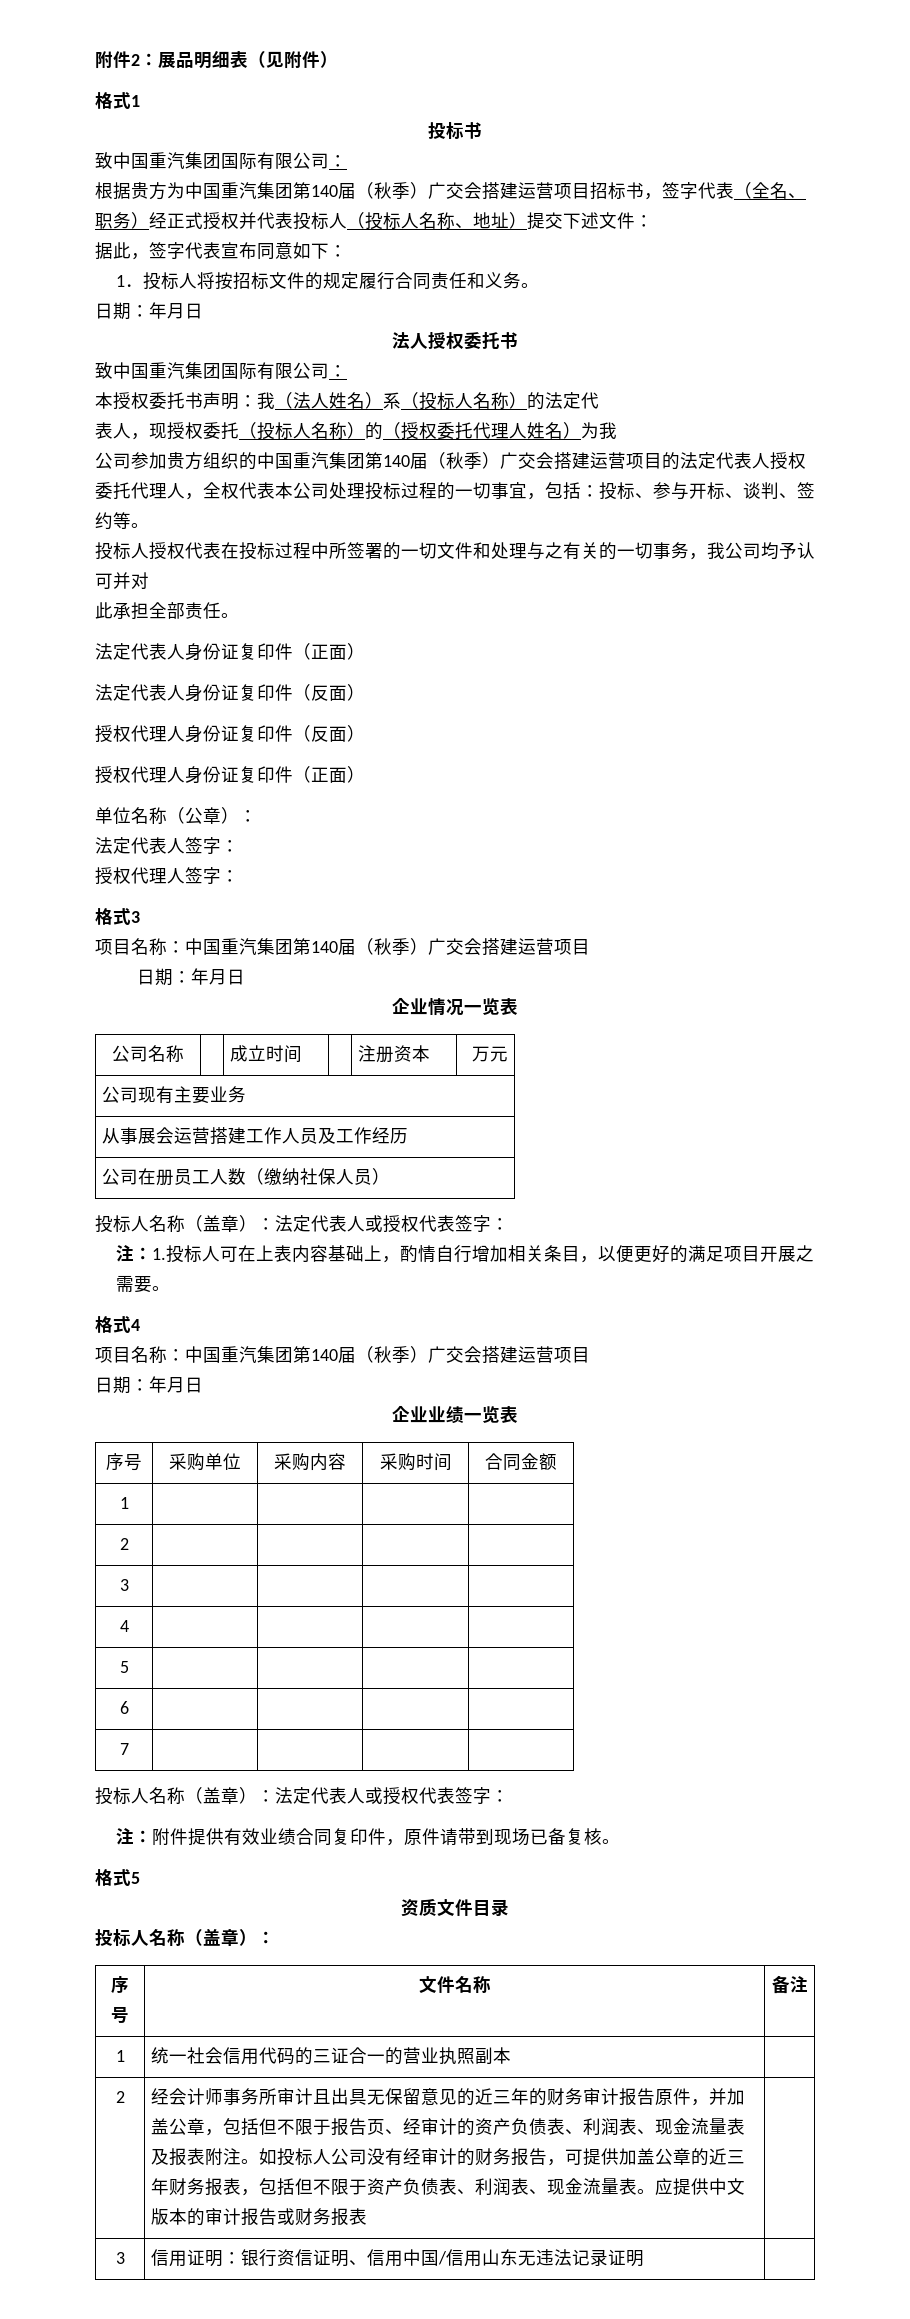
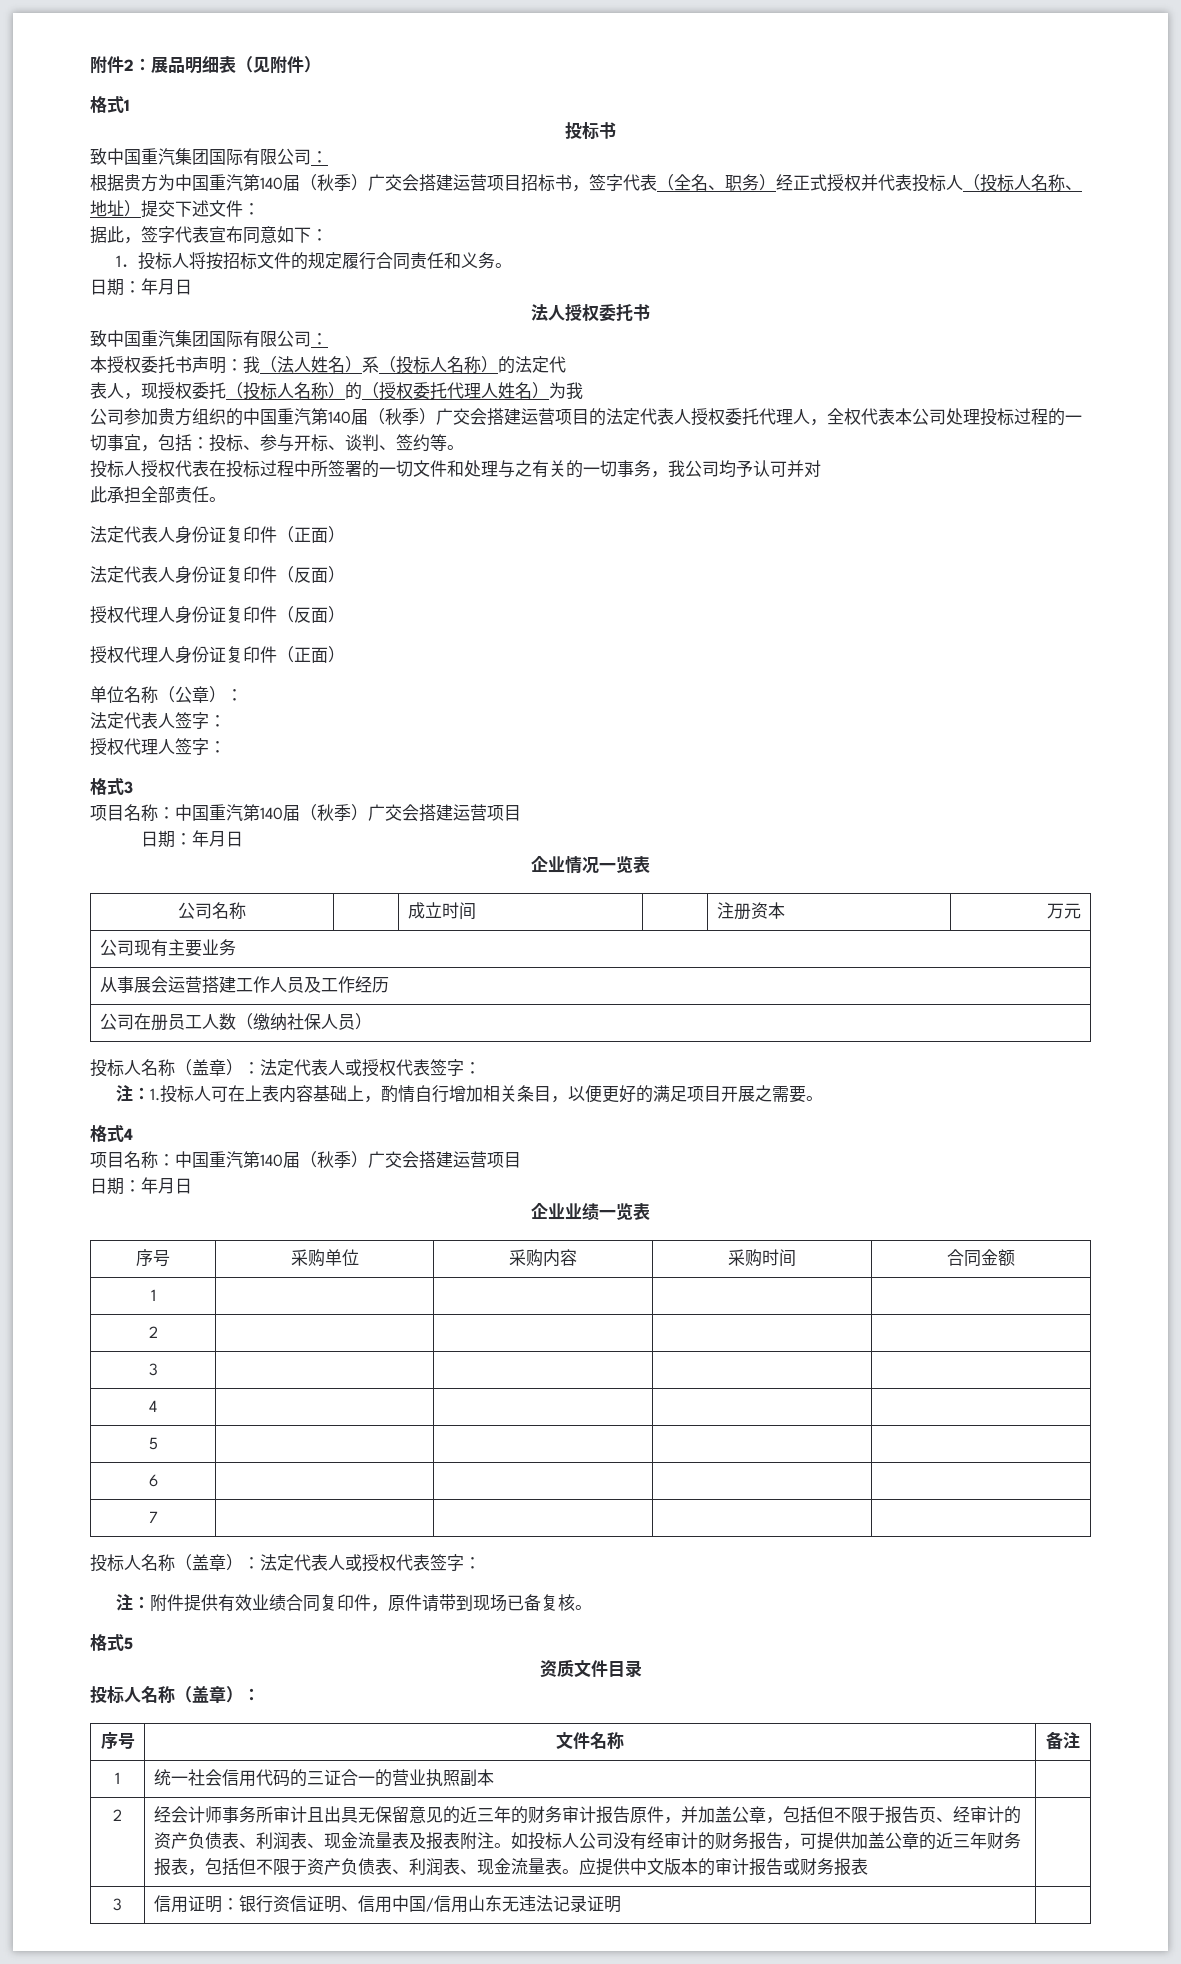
[257,182,293,199] 集团 -> (243, 182) none
[329,452,365,469] 集团 -> (311, 416) none
[257,938,293,955] 集团 -> (243, 812) none
[257,1346,293,1363] 集团 -> (243, 1159) none

